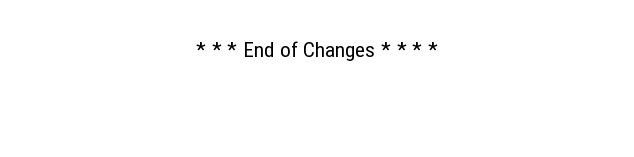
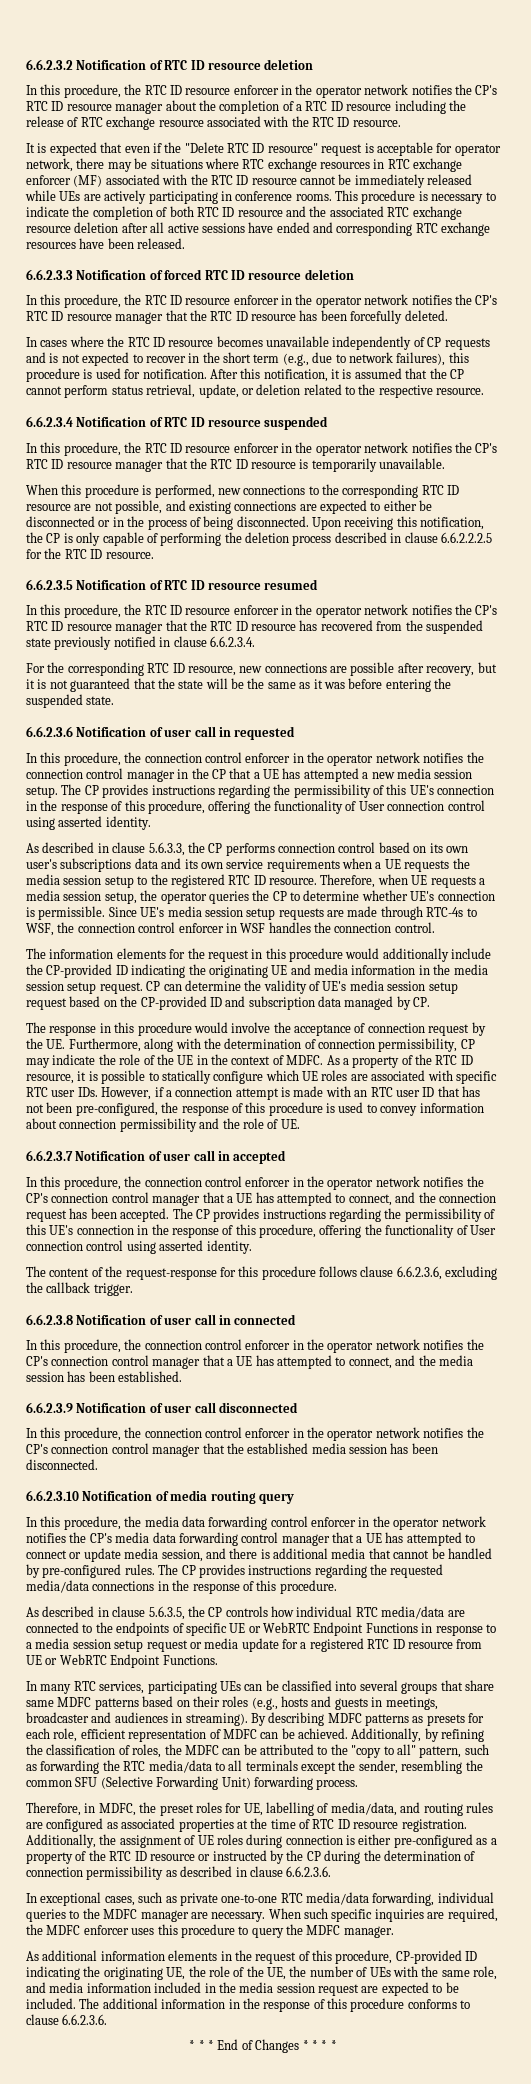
(195, 49) none -> [26,59,314,70] [26,84,498,98] [26,100,466,114] [26,116,401,130] [26,142,501,156] [26,158,463,172] [26,174,473,188] [25,190,496,204] [26,206,462,220] [26,222,491,236] [26,238,186,249] [26,269,354,280] [26,294,498,308] [26,310,448,324] [26,336,490,350] [26,352,469,366] [26,368,464,382] [26,384,485,398] [26,416,329,430] [26,442,498,456] [26,458,446,472] [26,484,460,498] [26,500,433,514] [26,516,485,530] [26,532,492,546] [26,548,154,559] [26,579,319,590] [26,604,498,618] [26,620,483,634] [26,636,255,650] [26,662,497,676] [26,678,451,692] [26,694,115,708] [26,726,296,740] [26,752,484,766] [26,768,473,782] [26,784,495,798] [26,800,485,814] [26,816,151,830] [26,842,468,856] [26,858,470,872] [26,874,485,888] [26,890,495,904] [26,906,477,920] [26,922,435,936] [26,948,492,962] [26,964,488,978] [26,980,458,994] [26,996,431,1010] [26,1022,486,1036] [26,1038,475,1052] [26,1054,473,1068] [26,1070,497,1084] [26,1086,480,1100] [26,1102,484,1116] [26,1118,300,1132] [26,1150,287,1164] [26,1176,484,1190] [26,1192,496,1206] [26,1208,496,1222] [26,1224,496,1238] [26,1240,252,1254] [26,1266,498,1280] [26,1282,133,1296] [26,1314,297,1325] [26,1339,484,1353] [26,1355,473,1369] [26,1371,183,1382] [26,1402,298,1413] [26,1427,484,1441] [26,1443,438,1457] [26,1459,98,1470] [26,1490,294,1504] [26,1516,486,1530] [26,1532,475,1546] [26,1548,492,1562] [26,1564,444,1578] [26,1580,337,1594] [26,1606,465,1620] [26,1622,496,1636] [26,1638,483,1652] [26,1654,218,1668] [26,1680,494,1694] [26,1696,438,1710] [26,1712,485,1726] [26,1728,485,1742] [26,1744,489,1758] [26,1760,483,1774] [26,1776,359,1790] [26,1802,493,1816] [26,1818,467,1832] [26,1834,497,1848] [26,1850,476,1864] [26,1866,332,1880] [26,1892,494,1906] [26,1908,498,1922] [26,1924,394,1938] [26,1950,478,1964] [26,1966,497,1980] [26,1982,459,1996] [26,1998,471,2012] [26,2014,108,2025] 6.6.2.3.2 Notification of RTC ID resource deletion // In this procedure, the RTC ID resource enforcer in the operator network notifies the CP's RTC ID resource manager about the completion of a RTC ID resource including the release of RTC exchange resource associated with the RTC ID resource. // It is expected that even if the "Delete RTC ID resource" request is acceptable for operator network, there may be situations where RTC exchange resources in RTC exchange enforcer (MF) associated with the RTC ID resource cannot be immediately released while UEs are actively participating in conference rooms. This procedure is necessary to indicate the completion of both RTC ID resource and the associated RTC exchange resource deletion after all active sessions have ended and corresponding RTC exchange resources have been released. // 6.6.2.3.3 Notification of forced RTC ID resource deletion // In this procedure, the RTC ID resource enforcer in the operator network notifies the CP's RTC ID resource manager that the RTC ID resource has been forcefully deleted. // In cases where the RTC ID resource becomes unavailable independently of CP requests and is not expected to recover in the short term (e.g., due to network failures), this procedure is used for notification. After this notification, it is assumed that the CP cannot perform status retrieval, update, or deletion related to the respective resource. // 6.6.2.3.4 Notification of RTC ID resource suspended // In this procedure, the RTC ID resource enforcer in the operator network notifies the CP's RTC ID resource manager that the RTC ID resource is temporarily unavailable. // When this procedure is performed, new connections to the corresponding RTC ID resource are not possible, and existing connections are expected to either be disconnected or in the process of being disconnected. Upon receiving this notification, the CP is only capable of performing the deletion process described in clause 6.6.2.2.2.5 for the RTC ID resource. // 6.6.2.3.5 Notification of RTC ID resource resumed // In this procedure, the RTC ID resource enforcer in the operator network notifies the CP's RTC ID resource manager that the RTC ID resource has recovered from the suspended state previously notified in clause 6.6.2.3.4. // For the corresponding RTC ID resource, new connections are possible after recovery, but it is not guaranteed that the state will be the same as it was before entering the suspended state. // 6.6.2.3.6 Notification of user call in requested // In this procedure, the connection control enforcer in the operator network notifies the connection control manager in the CP that a UE has attempted a new media session setup. The CP provides instructions regarding the permissibility of this UE's connection in the response of this procedure, offering the functionality of User connection control using asserted identity. // As described in clause 5.6.3.3, the CP performs connection control based on its own user's subscriptions data and its own service requirements when a UE requests the media session setup to the registered RTC ID resource. Therefore, when UE requests a media session setup, the operator queries the CP to determine whether UE's connection is permissible. Since UE's media session setup requests are made through RTC-4s to WSF, the connection control enforcer in WSF handles the connection control. // The information elements for the request in this procedure would additionally include the CP-provided ID indicating the originating UE and media information in the media session setup request. CP can determine the validity of UE's media session setup request based on the CP-provided ID and subscription data managed by CP. // The response in this procedure would involve the acceptance of connection request by the UE. Furthermore, along with the determination of connection permissibility, CP may indicate the role of the UE in the context of MDFC. As a property of the RTC ID resource, it is possible to statically configure which UE roles are associated with specific RTC user IDs. However, if a connection attempt is made with an RTC user ID that has not been pre-configured, the response of this procedure is used to convey information about connection permissibility and the role of UE. // 6.6.2.3.7 Notification of user call in accepted // In this procedure, the connection control enforcer in the operator network notifies the CP's connection control manager that a UE has attempted to connect, and the connection request has been accepted. The CP provides instructions regarding the permissibility of this UE's connection in the response of this procedure, offering the functionality of User connection control using asserted identity. // The content of the request-response for this procedure follows clause 6.6.2.3.6, excluding the callback trigger. // 6.6.2.3.8 Notification of user call in connected // In this procedure, the connection control enforcer in the operator network notifies the CP's connection control manager that a UE has attempted to connect, and the media session has been established. // 6.6.2.3.9 Notification of user call disconnected // In this procedure, the connection control enforcer in the operator network notifies the CP's connection control manager that the established media session has been disconnected. // 6.6.2.3.10 Notification of media routing query // In this procedure, the media data forwarding control enforcer in the operator network notifies the CP's media data forwarding control manager that a UE has attempted to connect or update media session, and there is additional media that cannot be handled by pre-configured rules. The CP provides instructions regarding the requested media/data connections in the response of this procedure. // As described in clause 5.6.3.5, the CP controls how individual RTC media/data are connected to the endpoints of specific UE or WebRTC Endpoint Functions in response to a media session setup request or media update for a registered RTC ID resource from UE or WebRTC Endpoint Functions. // In many RTC services, participating UEs can be classified into several groups that share same MDFC patterns based on their roles (e.g., hosts and guests in meetings, broadcaster and audiences in streaming). By describing MDFC patterns as presets for each role, efficient representation of MDFC can be achieved. Additionally, by refining the classification of roles, the MDFC can be attributed to the "copy to all" pattern, such as forwarding the RTC media/data to all terminals except the sender, resembling the common SFU (Selective Forwarding Unit) forwarding process. // Therefore, in MDFC, the preset roles for UE, labelling of media/data, and routing rules are configured as associated properties at the time of RTC ID resource registration. Additionally, the assignment of UE roles during connection is either pre-configured as a property of the RTC ID resource or instructed by the CP during the determination of connection permissibility as described in clause 6.6.2.3.6. // In exceptional cases, such as private one-to-one RTC media/data forwarding, individual queries to the MDFC manager are necessary. When such specific inquiries are required, the MDFC enforcer uses this procedure to query the MDFC manager. // As additional information elements in the request of this procedure, CP-provided ID indicating the originating UE, the role of the UE, the number of UEs with the same role, and media information included in the media session request are expected to be included. The additional information in the response of this procedure conforms to clause 6.6.2.3.6. //

